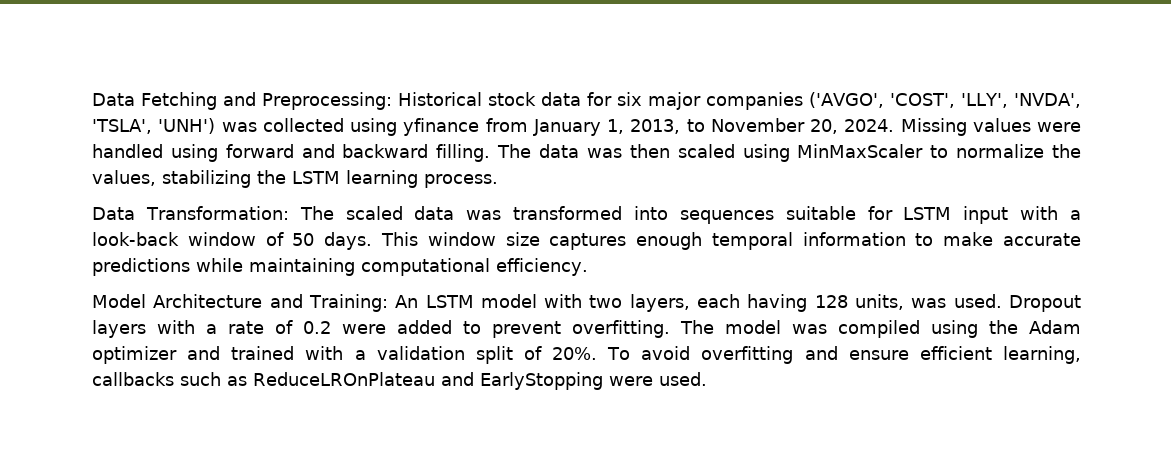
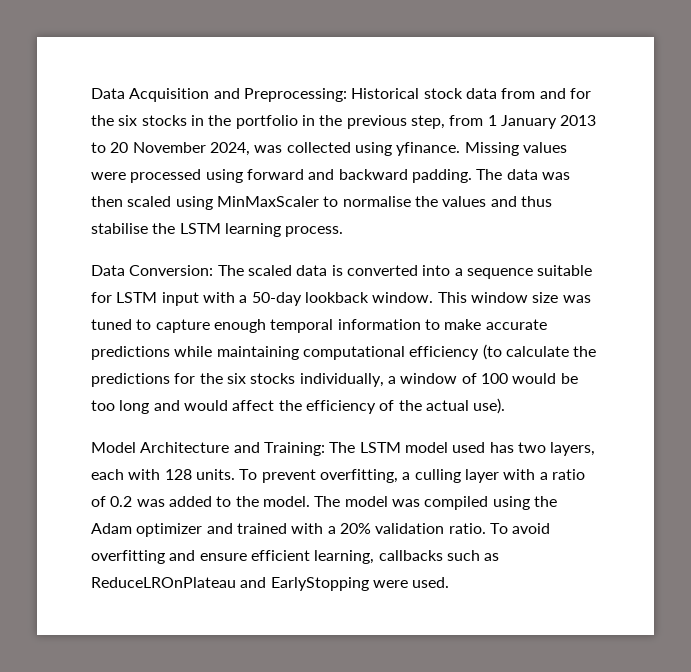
[92,92,218,110] Data Fetching -> [91,88,210,102] Data Acquisition
[587,92,1082,110] [92,118,895,136] for six major companies ('AVGO', 'COST', 'LLY', 'NVDA', 'TSLA', 'UNH') was collected using yfinance from January 1, 2013, to November 20, 2024. -> [501,88,591,99] [91,115,597,129] [91,142,461,156] from and for the six stocks in the portfolio in the previous step, from 1 January 2013 to 20 November 2024, was collected using yfinance.
[92,144,163,158] handled -> [130,169,202,183] processed
[436,144,491,162] filling. -> [411,169,472,183] padding.
[956,144,1081,158] [92,170,251,188] normalize the values, stabilizing -> [342,196,552,207] [91,223,148,234] normalise the values and thus stabilise
[145,206,289,220] Transformation: -> [129,265,214,276] Conversion:
[466,206,774,224] was transformed into sequences -> [331,265,533,279] is converted into a sequence
[92,232,627,250] look-back window of 50 days. This window size captures -> [251,292,591,306] [91,319,210,333] 50-day lookback window. This window size was tuned to capture
[496,258,588,276] efficiency. -> [409,344,597,360] [91,373,578,387] [91,398,506,414] efficiency (to calculate the predictions for the six stocks individually, a window of 100 would be too long and would affect the efficiency of the actual use).
[395,295,419,308] An -> [329,442,356,453] The
[544,294,583,308] with -> [452,442,514,453] used has
[747,294,1081,312] [92,320,264,338] having 128 units, was used. Dropout layers with a rate -> [128,469,585,483] with 128 units. To prevent overfitting, a culling layer with a ratio
[342,324,386,334] were -> [136,499,165,507] was
[492,320,670,338] prevent overfitting. -> [235,496,310,507] the model.
[376,346,598,364] validation split of 20%. -> [339,523,486,534] 20% validation ratio.

